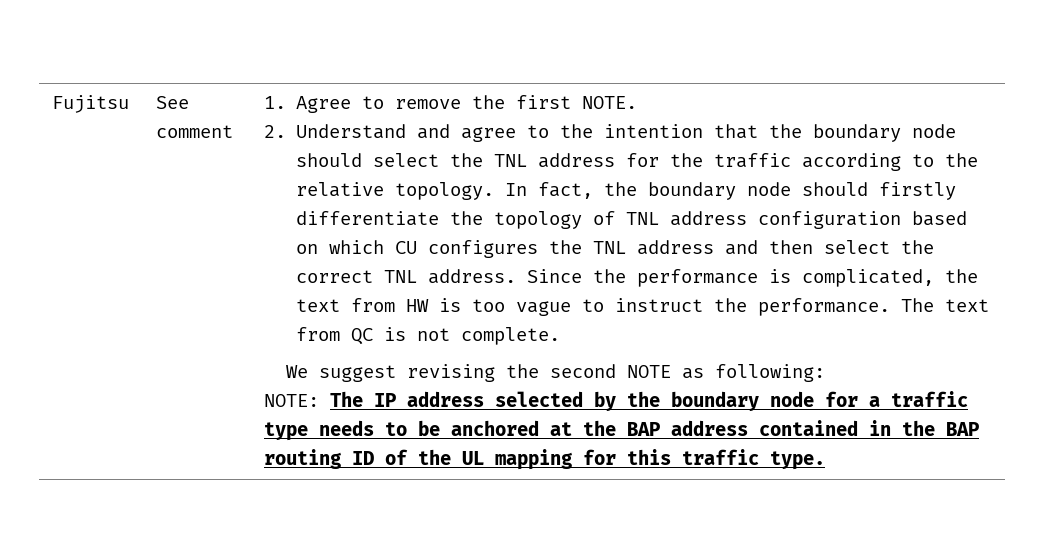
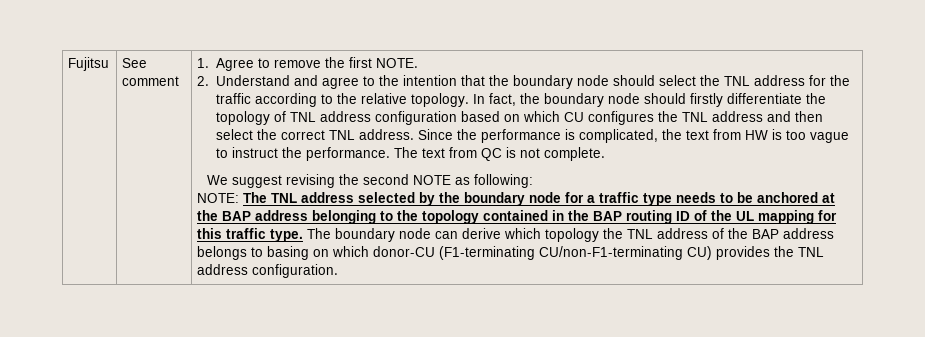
[374,393,397,407] IP -> [271,193,298,203] TNL
(749, 428) none -> [312,210,480,224] belonging to the topology
(826, 460) none -> [307,228,835,242] [197,246,825,260] [197,264,339,278] The boundary node can derive which topology the TNL address of the BAP address belongs to basing on which donor-CU (F1-terminating CU/non-F1-terminating CU) provides the TNL address configuration.

